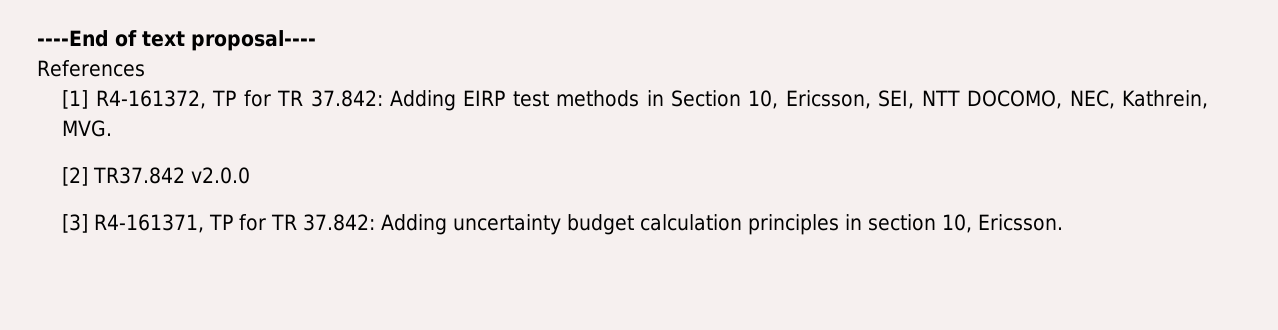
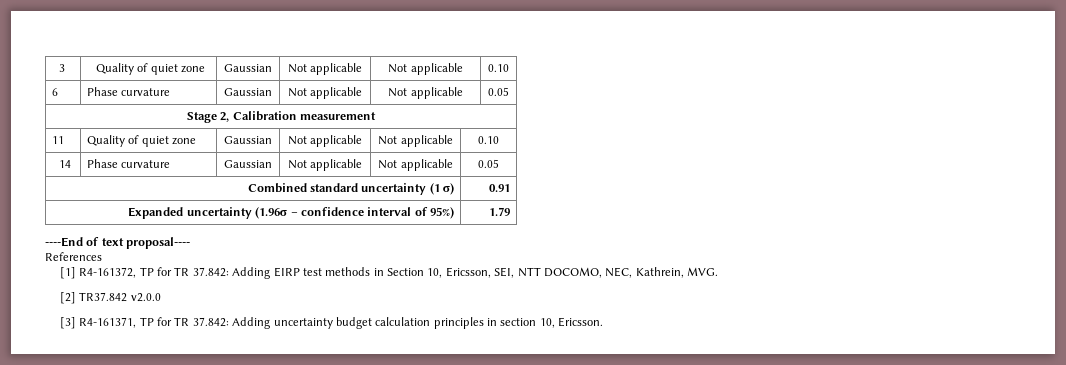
(37, 38) none -> [58,64,65,72] [95,63,206,75] [224,64,272,72] [287,63,363,75] [388,63,463,75] [488,64,509,72] [51,88,58,96] [86,87,171,96] [224,88,272,96] [287,87,363,99] [388,87,463,99] [488,87,509,96] [186,111,377,123] [51,136,64,144] [86,135,197,147] [224,136,272,144] [287,135,363,147] [378,135,453,147] [478,136,499,144] [58,160,71,168] [86,159,171,168] [224,160,272,168] [287,159,363,171] [378,159,453,171] [478,159,499,168] [247,183,455,195] [489,184,511,192] [128,207,455,219] [489,207,511,216] 3 | Quality of quiet zone | Gaussian | Not applicable | Not applicable | 0.10 // 6 | Phase curvature | Gaussian | Not applicable | Not applicable | 0.05 // Stage 2, Calibration measurement // 11 | Quality of quiet zone | Gaussian | Not applicable | Not applicable | 0.10 // 14 | Phase curvature | Gaussian | Not applicable | Not applicable | 0.05 // Combined standard uncertainty (1 σ) | 0.91 // Expanded uncertainty (1.96σ – confidence interval of 95%) | 1.79 //

